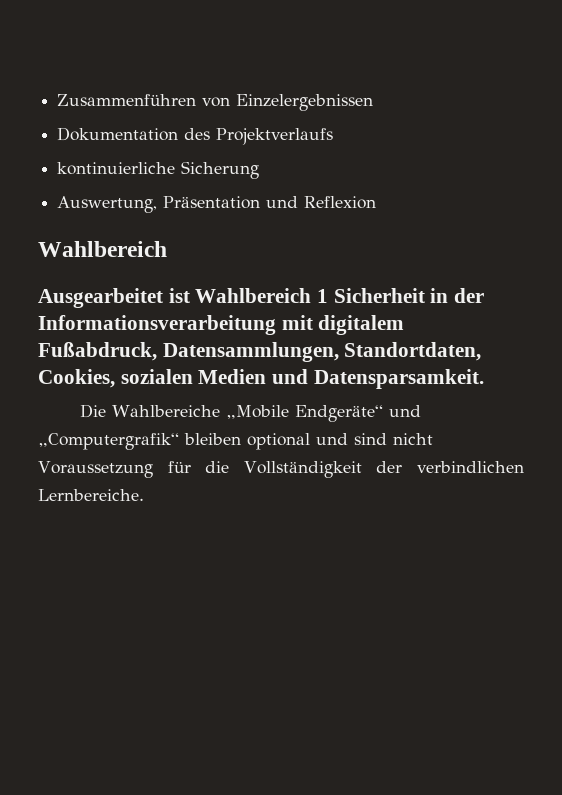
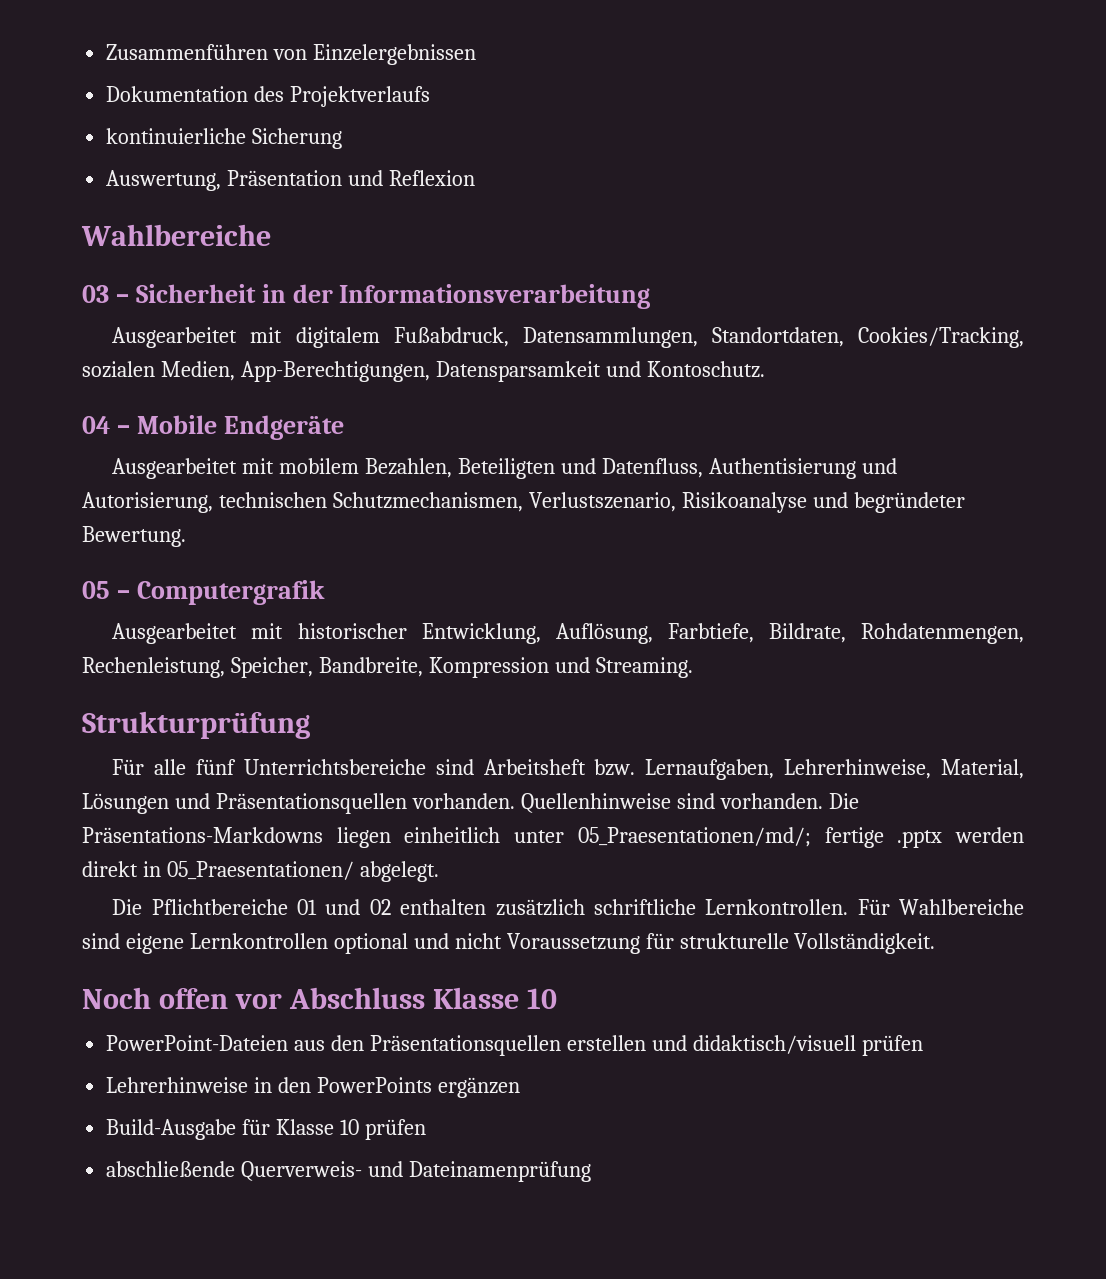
[38,241,167,257] [38,288,329,308] Wahlbereich // Ausgearbeitet ist Wahlbereich 1 -> [81,224,271,246] [82,285,129,303] Wahlbereiche // 03 –
(276, 325) none -> [112,327,238,348] // Ausgearbeitet
[38,369,484,389] [79,404,421,422] [38,433,241,450] Cookies, sozialen Medien und Datensparsamkeit. // Die Wahlbereiche „Mobile Endgeräte“ und „Computergrafik“ bleiben -> [858,327,1024,348] [82,361,765,382] [82,415,344,440] [112,458,897,479] [82,492,965,513] [82,526,186,547] [82,580,325,605] [112,623,1024,644] [82,657,693,678] [82,711,310,739] [112,759,1024,780] [82,793,859,814] [82,827,1025,848] [82,861,439,882] [112,899,1024,916] [82,933,328,954] Cookies/Tracking, sozialen Medien, App-Berechtigungen, Datensparsamkeit und Kontoschutz. // 04 – Mobile Endgeräte // Ausgearbeitet mit mobilem Bezahlen, Beteiligten und Datenfluss, Authentisierung und Autorisierung, technischen Schutzmechanismen, Verlustszenario, Risikoanalyse und begründeter Bewertung. // 05 – Computergrafik // Ausgearbeitet mit historischer Entwicklung, Auflösung, Farbtiefe, Bildrate, Rohdatenmengen, Rechenleistung, Speicher, Bandbreite, Kompression und Streaming. // Strukturprüfung // Für alle fünf Unterrichtsbereiche sind Arbeitsheft bzw. Lernaufgaben, Lehrerhinweise, Material, Lösungen und Präsentationsquellen vorhanden. Quellenhinweise sind vorhanden. Die Präsentations-Markdowns liegen einheitlich unter 05_Praesentationen/md/; fertige .pptx werden direkt in 05_Praesentationen/ abgelegt. // Die Pflichtbereiche 01 und 02 enthalten zusätzlich schriftliche Lernkontrollen. Für Wahlbereiche sind eigene Lernkontrollen
[354,433,387,445] sind -> (449, 941) none
[205,461,524,478] [38,489,144,501] die Vollständigkeit der verbindlichen Lernbereiche. -> [679,933,936,954] [82,987,557,1009] [106,1035,923,1056] [106,1077,520,1098] [106,1119,426,1140] [106,1161,592,1182] strukturelle Vollständigkeit. // Noch offen vor Abschluss Klasse 10 // PowerPoint-Dateien aus den Präsentationsquellen erstellen und didaktisch/visuell prüfen // Lehrerhinweise in den PowerPoints ergänzen // Build-Ausgabe für Klasse 10 prüfen // abschließende Querverweis- und Dateinamenprüfung

